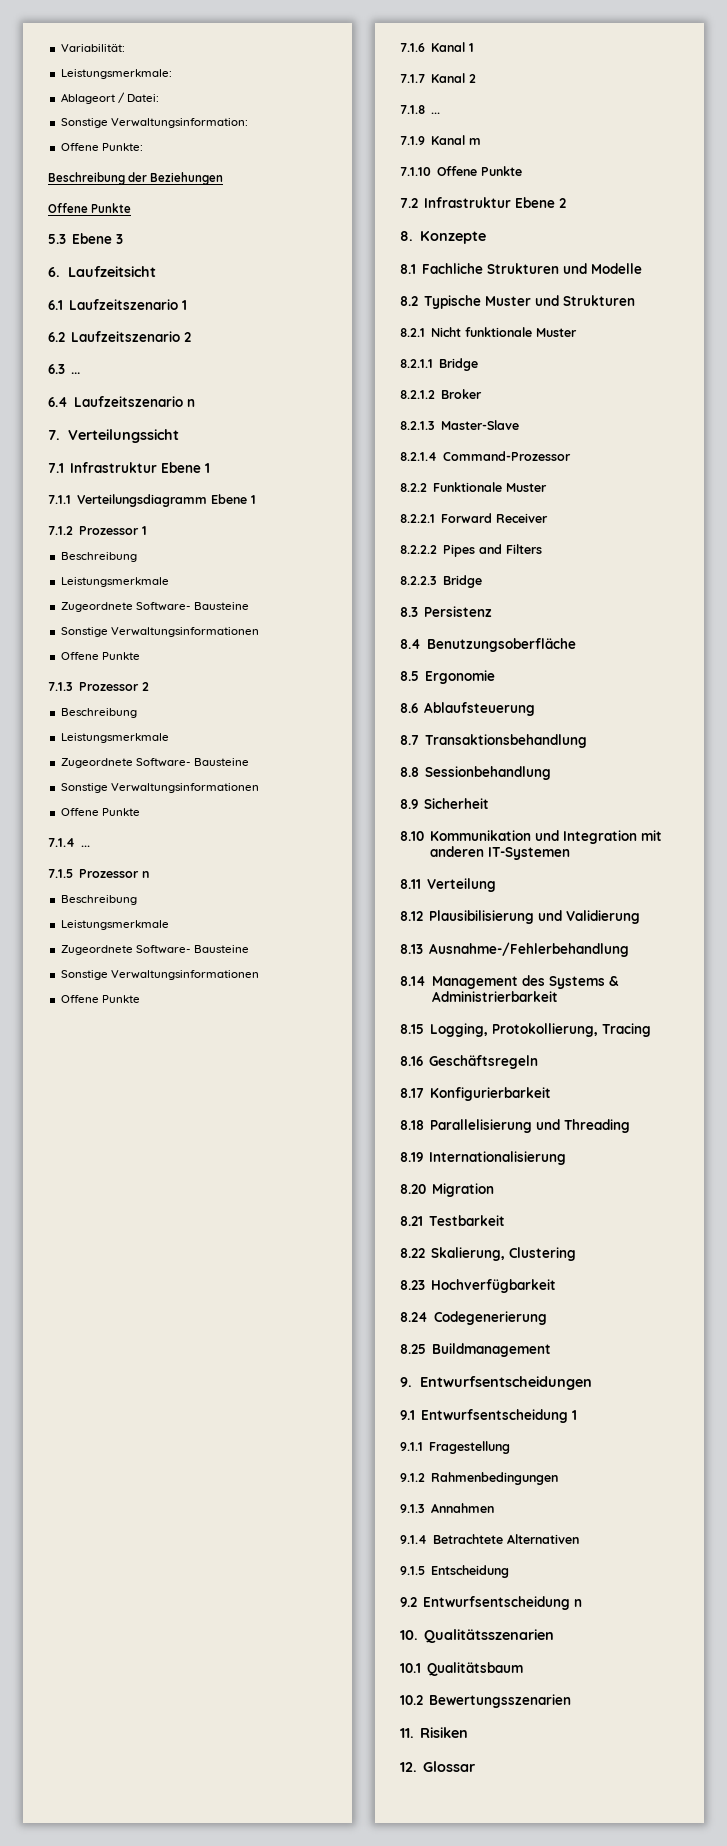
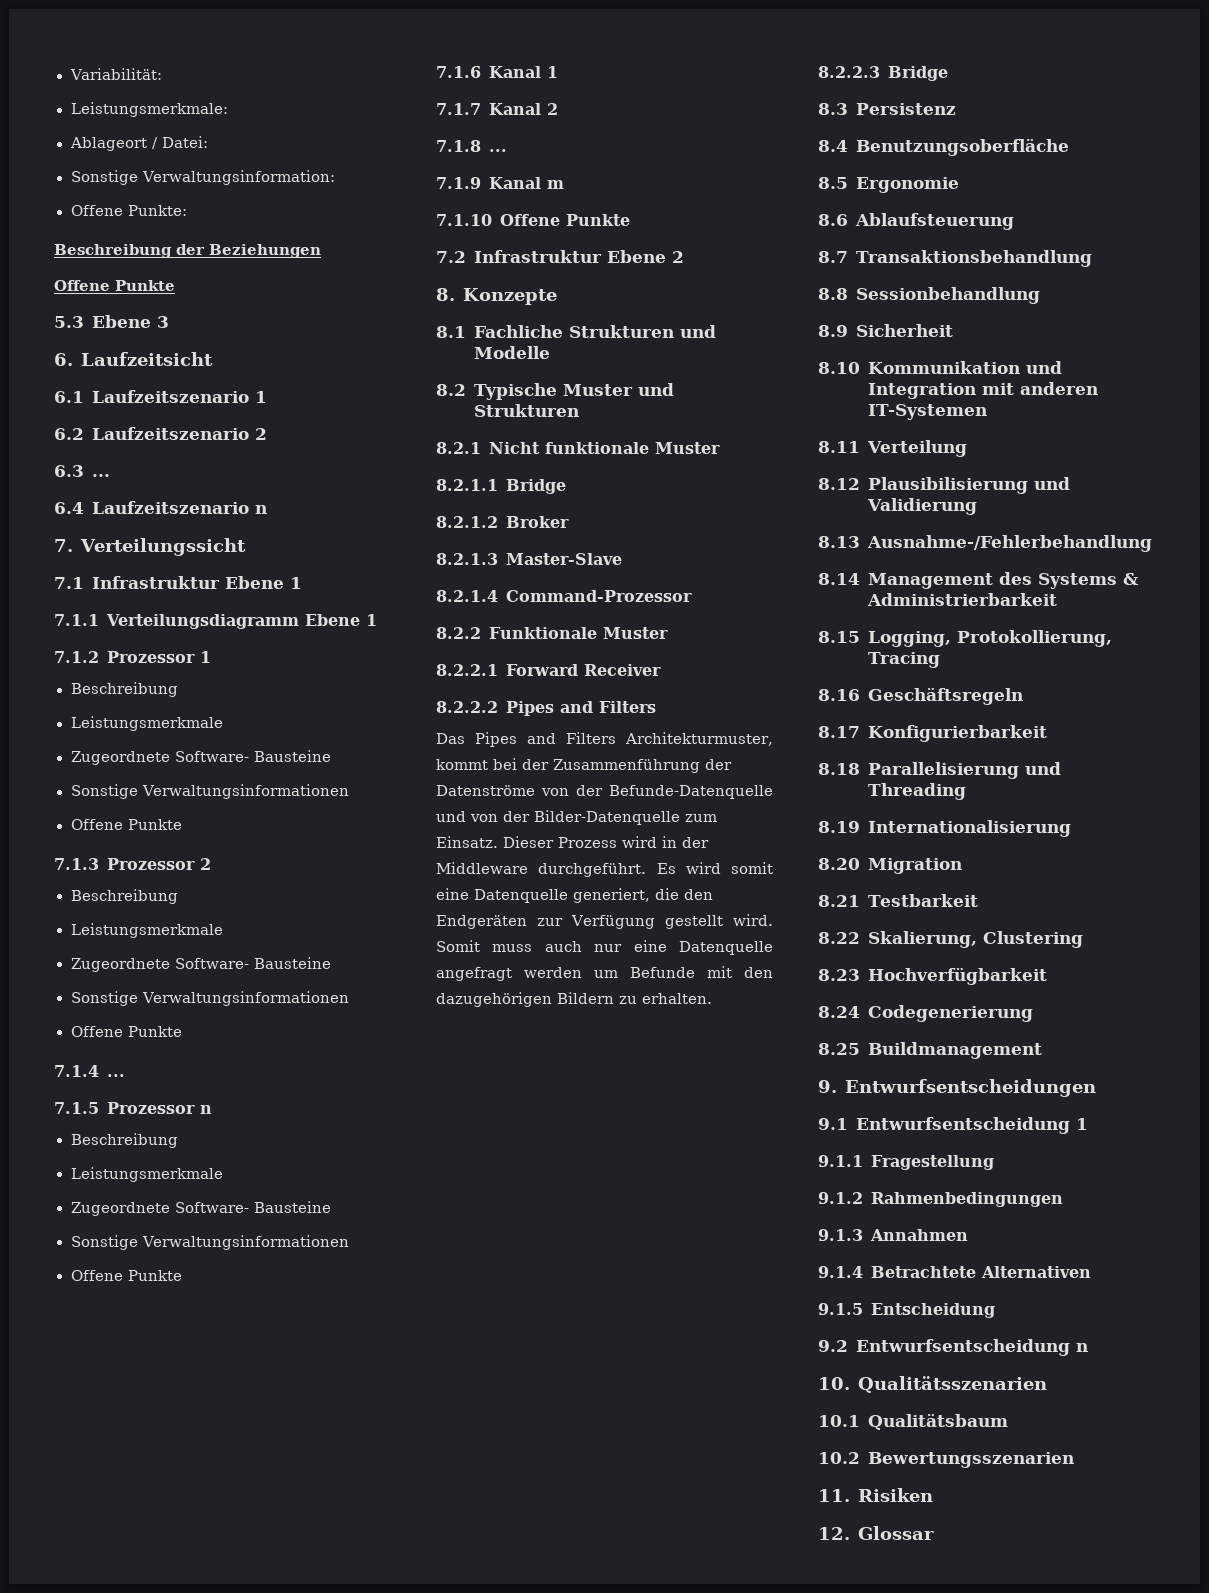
(542, 549) none -> [436,732,774,747] [436,758,732,773] [436,785,773,799] [436,810,717,825] [436,836,709,848] [436,862,773,877] [436,888,713,903] [436,914,773,929] [436,940,773,955] [436,966,773,981] [436,992,712,1007] // Das Pipes and Filters Architekturmuster, kommt bei der Zusammenführung der Datenströme von der Befunde-Datenquelle und von der Bilder-Datenquelle zum Einsatz. Dieser Prozess wird in der Middleware durchgeführt. Es wird somit eine Datenquelle generiert, die den Endgeräten zur Verfügung gestellt wird. Somit muss auch nur eine Datenquelle angefragt werden um Befunde mit den dazugehörigen Bildern zu erhalten.

